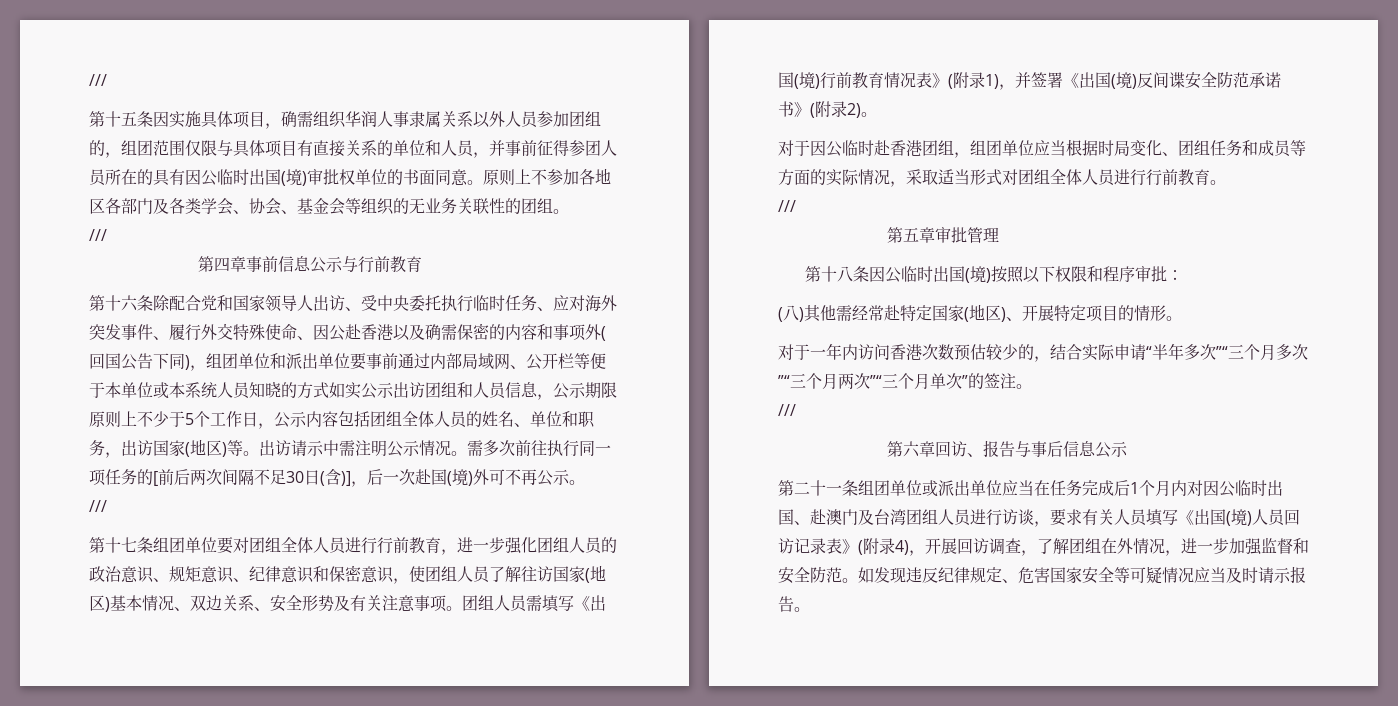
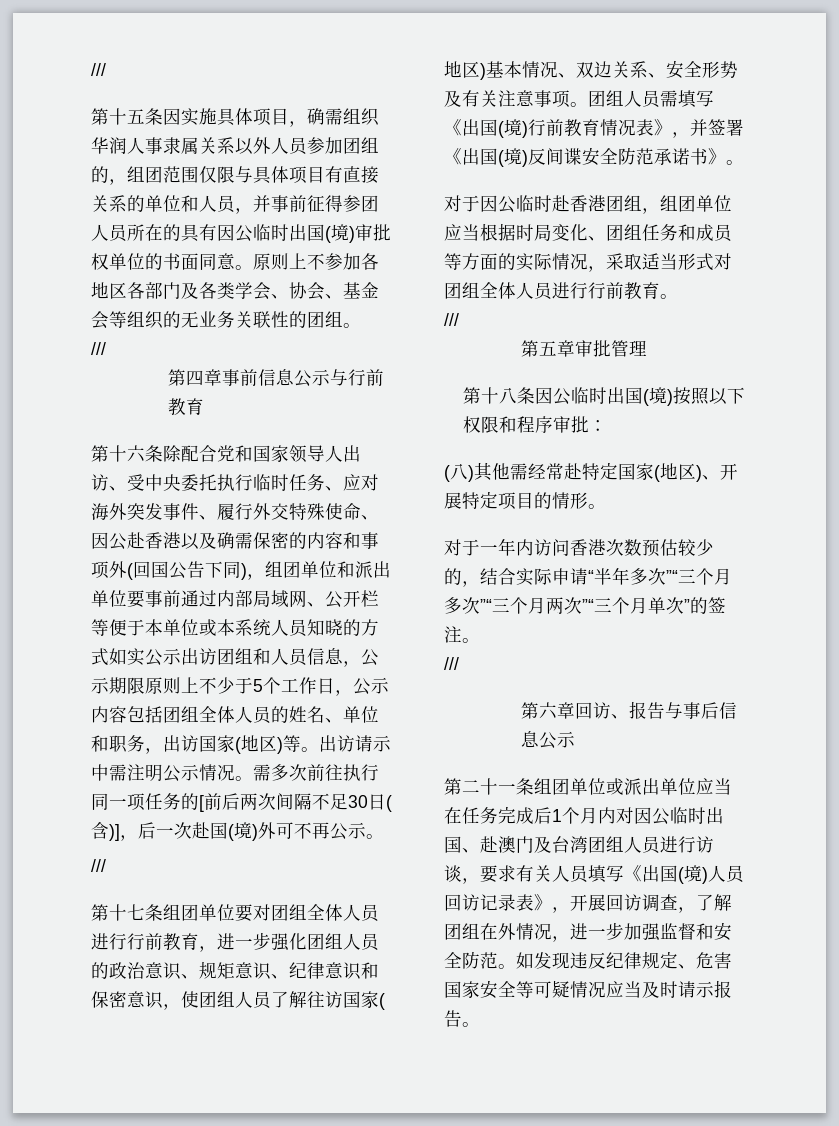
[948,72,999,89] (附录1) -> (672, 127) none
[810,101,861,118] (附录2) -> (726, 156) none
[858,538,909,555] (附录4) -> (552, 902) none

